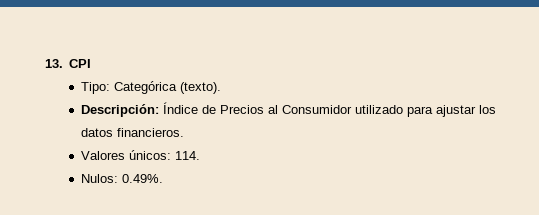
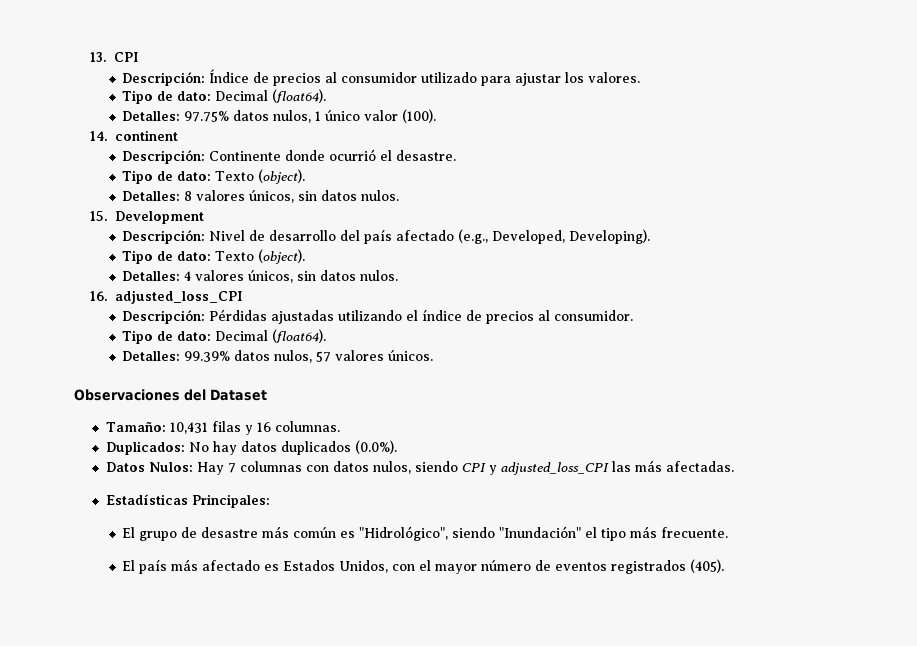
[81,81,222,94] // Tipo: Categórica (texto). -> (139, 57) none
[220,105,353,114] Precios al Consumidor -> [273,72,418,86] precios al consumidor
[81,128,185,137] [81,150,201,160] [81,174,164,183] datos financieros. // Valores únicos: 114. // Nulos: 0.49%. -> [588,72,641,83] [122,89,327,104] [122,109,437,123] [90,130,179,141] [122,149,457,164] [122,169,306,184] [122,190,400,203] [90,211,205,224] [122,229,651,244] [122,249,306,264] [122,270,399,283] [90,290,243,304] [122,309,634,324] [122,329,327,344] [122,350,434,363] [74,389,267,401] [105,421,340,435] [105,440,397,455] [105,460,734,475] [105,494,270,508] [122,526,729,541] [122,559,725,574] valores. // Tipo de dato: Decimal (float64). // Detalles: 97.75% datos nulos, 1 único valor (100). // 14. continent // Descripción: Continente donde ocurrió el desastre. // Tipo de dato: Texto (object). // Detalles: 8 valores únicos, sin datos nulos. // 15. Development // Descripción: Nivel de desarrollo del país afectado (e.g., Developed, Developing). // Tipo de dato: Texto (object). // Detalles: 4 valores únicos, sin datos nulos. // 16. adjusted_loss_CPI // Descripción: Pérdidas ajustadas utilizando el índice de precios al consumidor. // Tipo de dato: Decimal (float64). // Detalles: 99.39% datos nulos, 57 valores únicos. // Observaciones del Dataset // Tamaño: 10,431 filas y 16 columnas. // Duplicados: No hay datos duplicados (0.0%). // Datos Nulos: Hay 7 columnas con datos nulos, siendo CPI y adjusted_loss_CPI las más afectadas. // Estadísticas Principales: // El grupo de desastre más común es "Hidrológico", siendo "Inundación" el tipo más frecuente. // El país más afectado es Estados Unidos, con el mayor número de eventos registrados (405).

